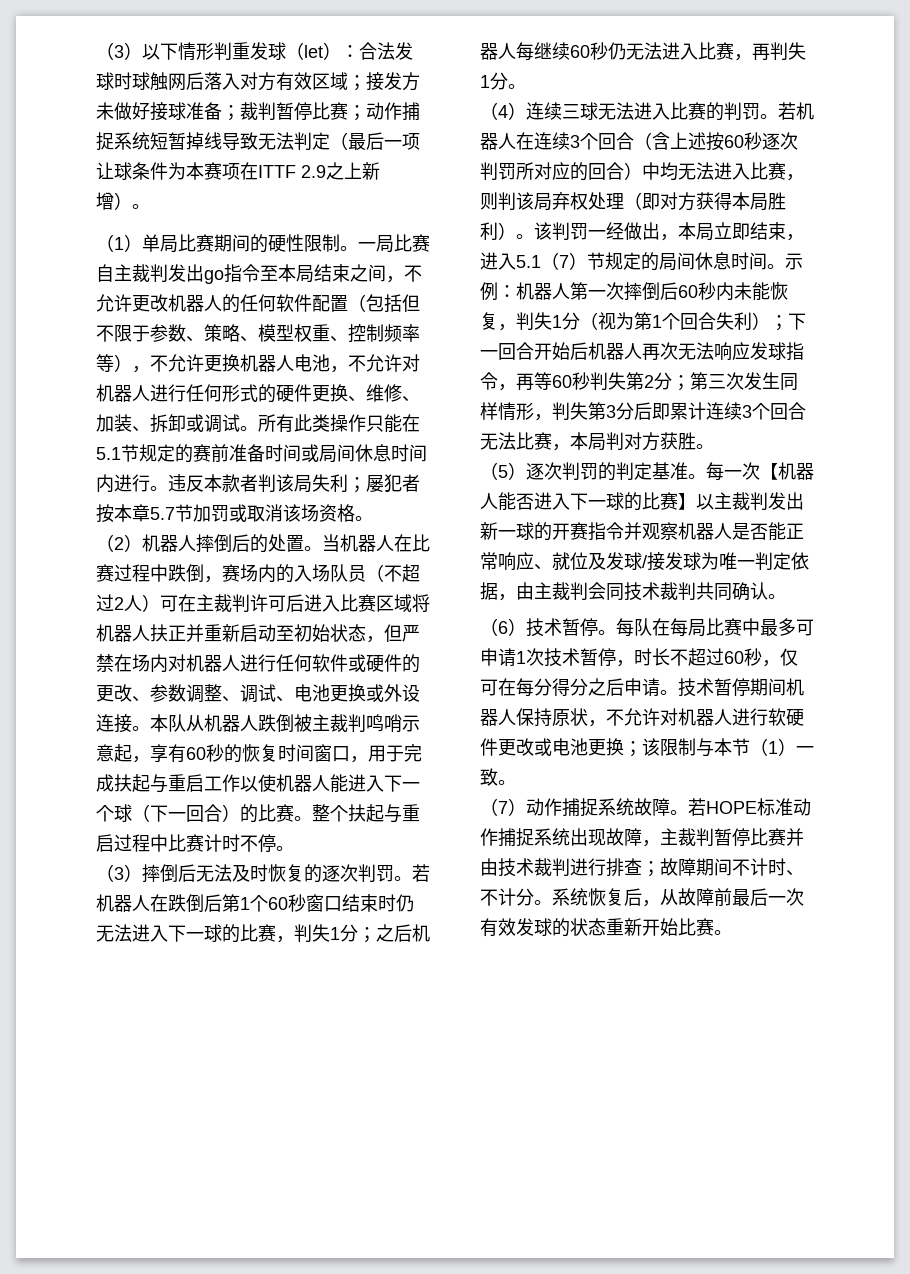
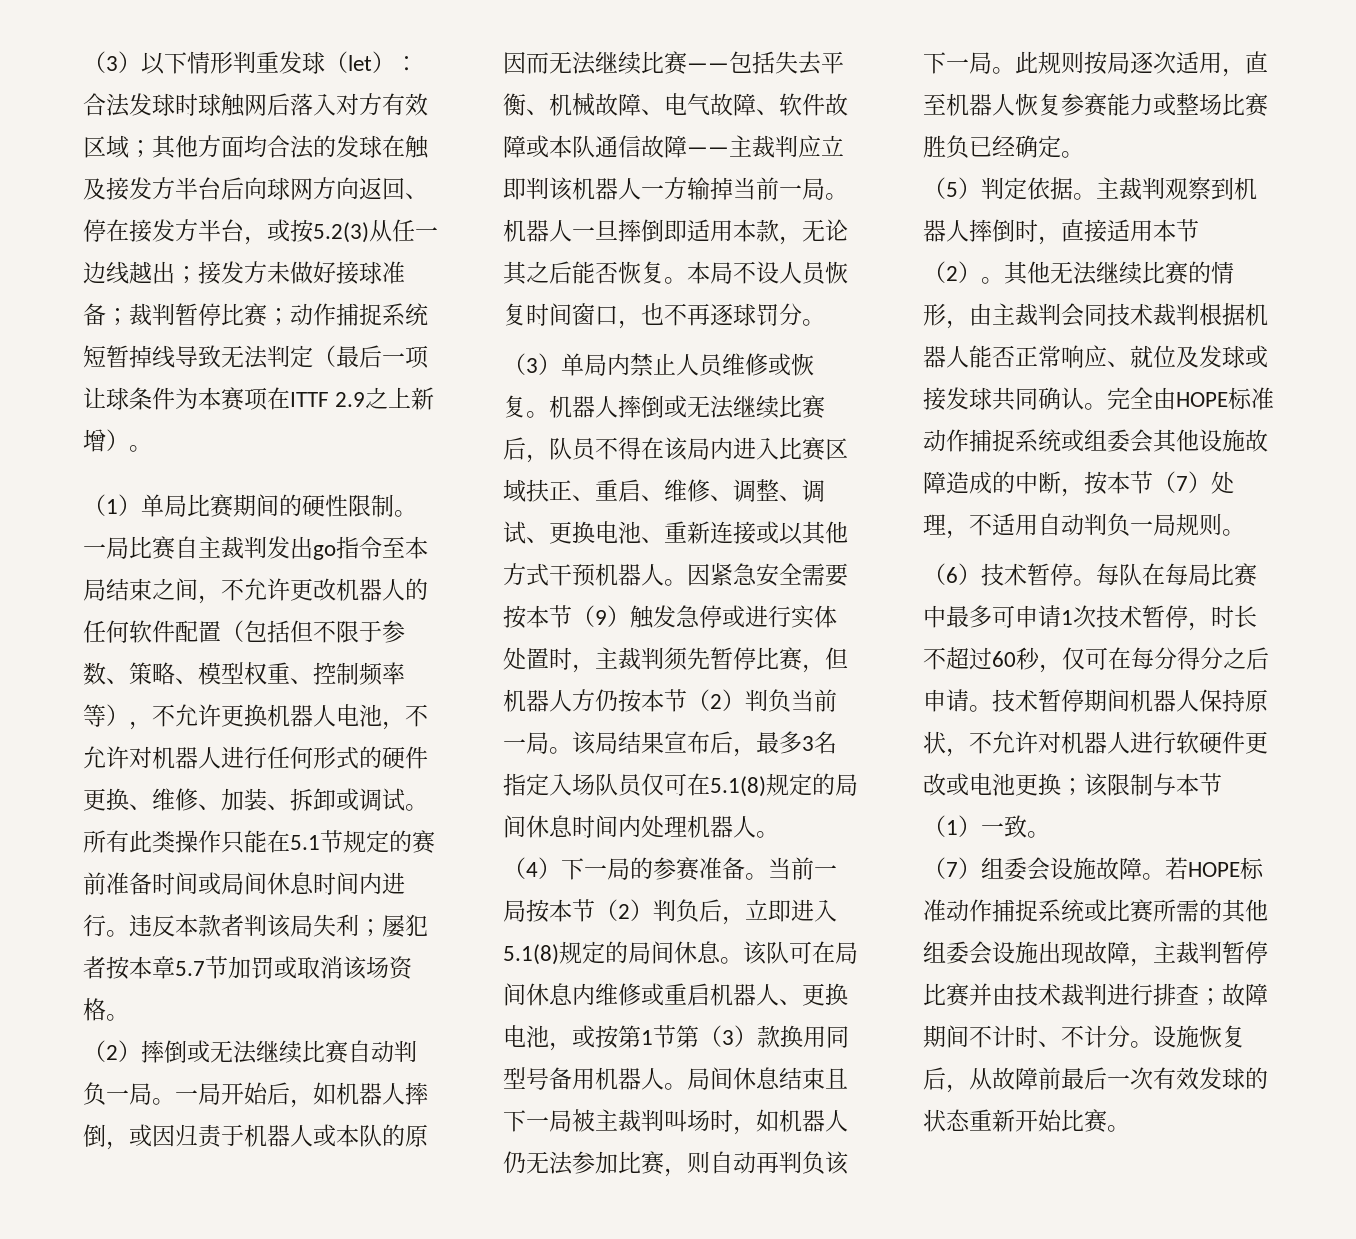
(366, 83) none -> [152,135,429,159] [83,177,428,200] [83,219,438,245] [83,261,198,284] 其他方面均合法的发球在触及接发方半台后向球网方向返回、停在接发方半台，或按5.2(3)从任一边线越出；
[142,534,430,553] [96,564,420,583] [96,594,430,612] [96,624,420,643] [96,654,420,673] [96,684,420,703] [96,714,420,733] [96,744,422,763] [96,774,420,793] [96,804,420,823] [96,834,294,852] [96,864,430,883] [96,894,414,912] [96,924,430,943] [480,42,806,61] [480,72,526,90] [480,102,814,121] [480,132,798,151] [480,162,804,181] [480,192,786,211] [480,222,804,241] [480,252,605,270] 机器人摔倒后的处置。当机器人在比赛过程中跌倒，赛场内的入场队员（不超过2人）可在主裁判许可后进入比赛区域将机器人扶正并重新启动至初始状态，但严禁在场内对机器人进行任何软件或硬件的更改、参数调整、调试、电池更换或外设连接。本队从机器人跌倒被主裁判鸣哨示意起，享有60秒的恢复时间窗口，用于完成扶起与重启工作以使机器人能进入下一个球（下一回合）的比赛。整个扶起与重启过程中比赛计时不停。 // （3）摔倒后无法及时恢复的逐次判罚。若机器人在跌倒后第1个60秒窗口结束时仍无法进入下一球的比赛，判失1分；之后机器人每继续60秒仍无法进入比赛，再判失1分。 // （4）连续三球无法进入比赛的判罚。若机器人在连续3个回合（含上述按60秒逐次判罚所对应的回合）中均无法进入比赛，则判该局弃权处理（即对方获得本局胜利）。该判罚一经做出，本局立即结束，进入5.1（7）节 -> [141,1040,417,1064] [83,1082,429,1108] [83,1124,428,1150] [503,51,844,75] [503,93,848,116] [503,135,844,158] [503,177,848,201] [503,219,848,245] [503,261,848,285] [503,303,825,329] [503,353,814,377] [503,395,825,419] [503,437,848,463] [503,479,825,502] [503,521,848,545] [503,563,848,587] [503,605,837,629] [503,647,848,673] [503,689,837,713] [503,731,837,757] [503,773,766,797] 摔倒或无法继续比赛自动判负一局。一局开始后，如机器人摔倒，或因归责于机器人或本队的原因而无法继续比赛——包括失去平衡、机械故障、电气故障、软件故障或本队通信故障——主裁判应立即判该机器人一方输掉当前一局。机器人一旦摔倒即适用本款，无论其之后能否恢复。本局不设人员恢复时间窗口，也不再逐球罚分。 // （3）单局内禁止人员维修或恢复。机器人摔倒或无法继续比赛后，队员不得在该局内进入比赛区域扶正、重启、维修、调整、调试、更换电池、重新连接或以其他方式干预机器人。因紧急安全需要按本节（9）触发急停或进行实体处置时，主裁判须先暂停比赛，但机器人方仍按本节（2）判负当前一局。该局结果宣布后，最多3名指定入场队员仅可在5.1(8)
[767,253,803,270] [480,282,788,301] [480,312,806,331] [480,342,804,361] [480,372,798,391] [480,402,806,421] [480,432,714,451] [480,462,814,481] [480,492,804,511] [480,522,804,541] [480,552,809,571] [480,582,498,600] 。示例：机器人第一次摔倒后60秒内未能恢复，判失1分（视为第1个回合失利）；下一回合开始后机器人再次无法响应发球指令，再等60秒判失第2分；第三次发生同样情形，判失第3分后即累计连续3个回合无法比赛，本局判对方获胜。 // （5）逐次判罚的判定基准。每一次【机器人能否进入下一球的比赛】以主裁判发出新一球的开赛指令并观察机器人是否能正常响应、就位及发球/接发球为唯一判定依据 -> [618,815,779,838] [503,857,837,881] [503,899,837,925] [503,941,858,965] [503,983,848,1006] [503,1025,849,1051] [503,1067,848,1090] [503,1109,848,1135] [503,1151,849,1177] [923,51,1268,77] [923,93,1268,117] [923,135,1084,159] [923,177,1257,200] [923,219,1199,245] [923,261,1234,285] [923,303,946,326] 内处理机器人。 // （4）下一局的参赛准备。当前一局按本节（2）判负后，立即进入5.1(8)规定的局间休息。该队可在局间休息内维修或重启机器人、更换电池，或按第1节第（3）款换用同型号备用机器人。局间休息结束且下一局被主裁判叫场时，如机器人仍无法参加比赛，则自动再判负该下一局。此规则按局逐次适用，直至机器人恢复参赛能力或整场比赛胜负已经确定。 // （5）判定依据。主裁判观察到机器人摔倒时，直接适用本节（2）。其他无法继续比赛的情形
[696,582,768,601] 共同确认 -> [1199,303,1268,326] [923,345,1268,368] [923,387,1274,411] [923,429,1268,453] [923,471,1234,497] [923,513,1222,539] 根据机器人能否正常响应、就位及发球或接发球共同确认。完全由HOPE标准动作捕捉系统或组委会其他设施故障造成的中断，按本节（7）处理，不适用自动判负一局规则
[526,798,634,817] 动作捕捉系统 -> [981,857,1096,881] 组委会设施
(570, 837) none -> [1084,899,1268,923] [923,941,1038,965] 或比赛所需的其他组委会设施
[552,888,588,906] 系统 -> [1153,1025,1199,1048] 设施

